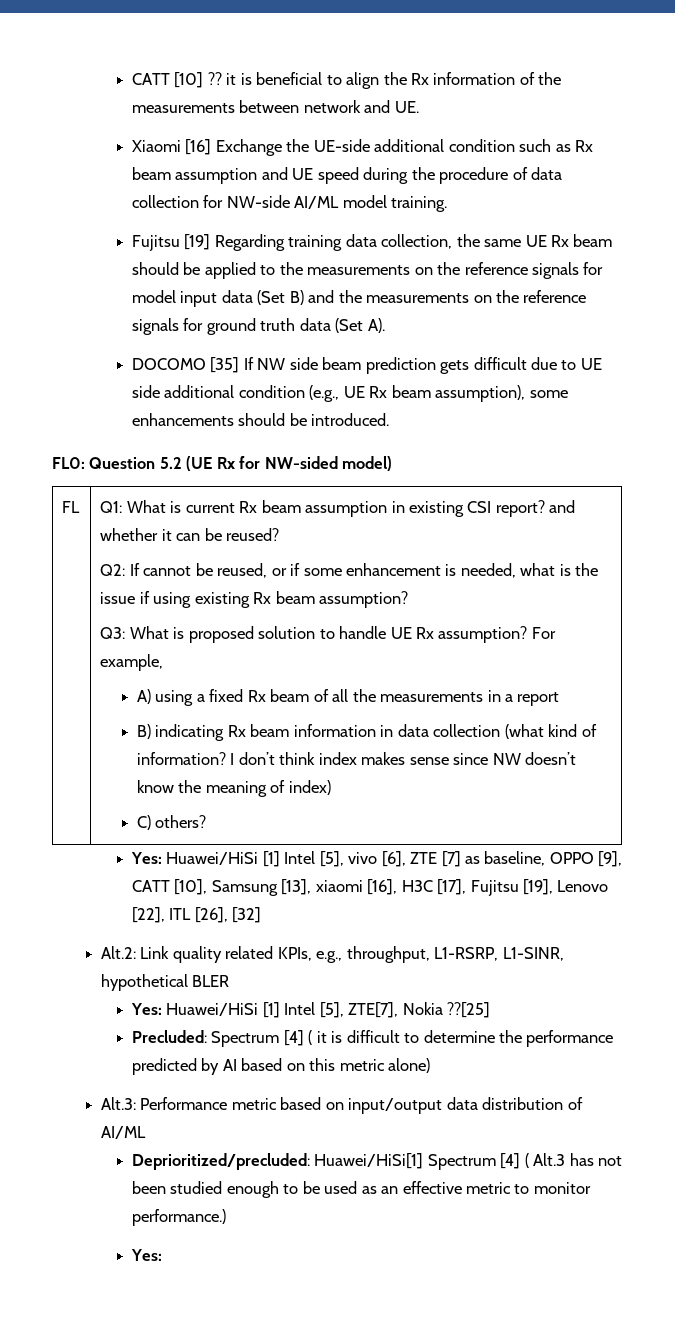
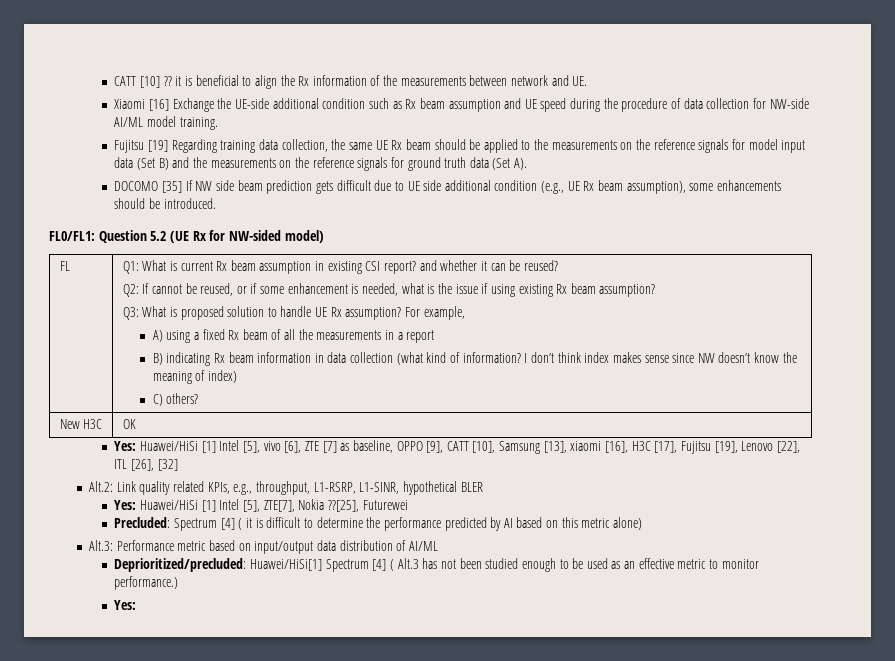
[52,457,85,469] FL0: -> [49,231,95,241] FL0/FL1:
(207, 821) none -> [59,419,103,429] [122,419,136,429] // New H3C | OK
[447,1002,491,1018] ??[25] -> [327,500,408,512] ??[25], Futurewei

